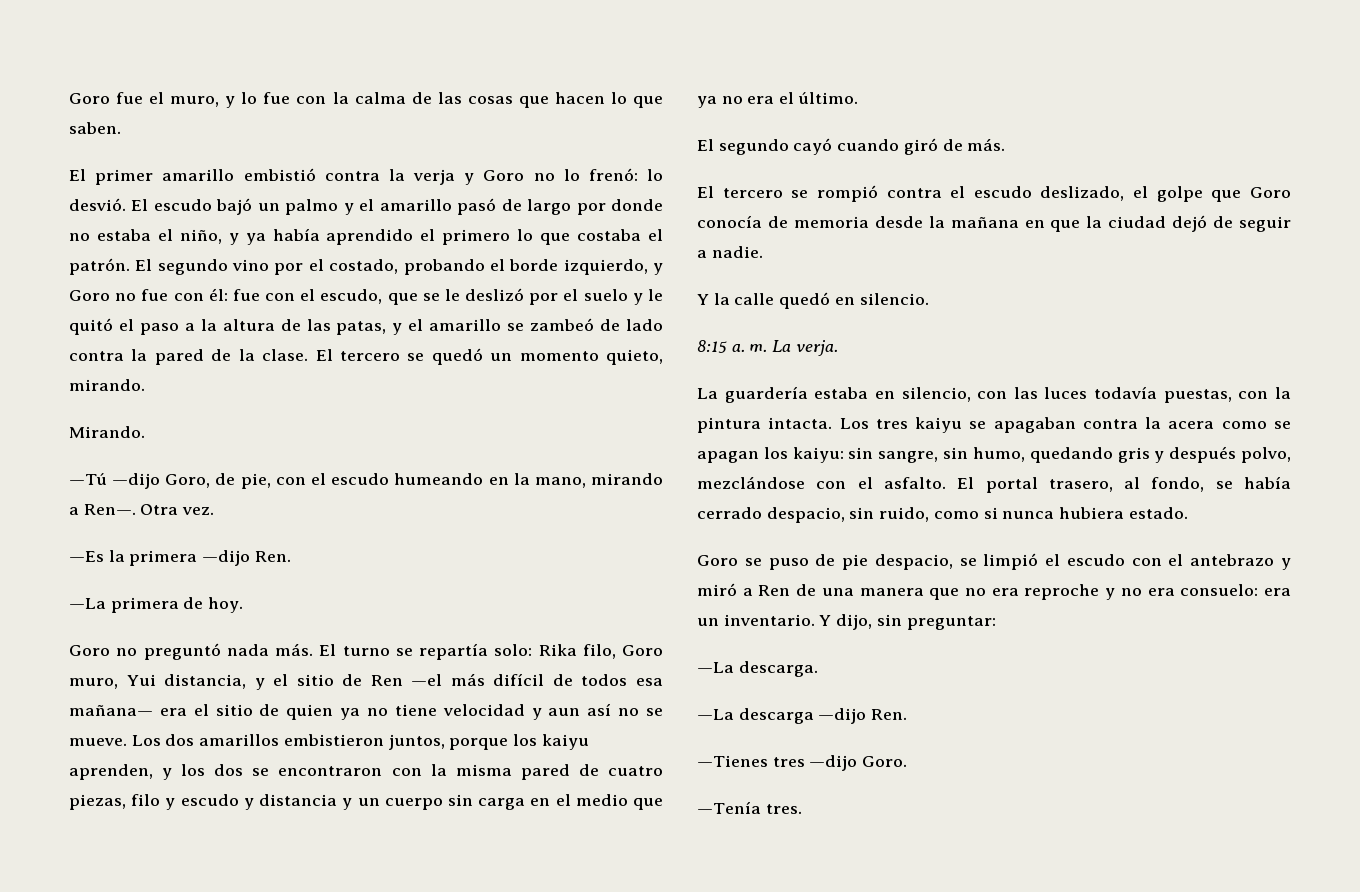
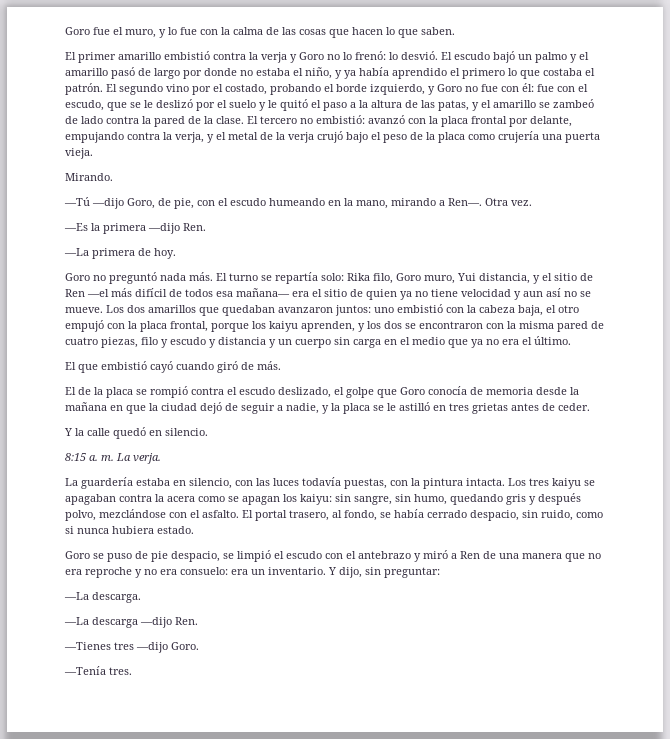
[407,348,663,365] [69,379,145,391] se quedó un momento quieto, mirando. -> [300,115,572,127] [65,131,600,143] [65,148,93,159] no embistió: avanzó con la placa frontal por delante, empujando contra la verja, y el metal de la verja crujó bajo el peso de la placa como crujería una puerta vieja.
[283,734,445,750] embistieron juntos, -> [199,304,579,316] [65,320,208,332] que quedaban avanzaron juntos: uno embistió con la cabeza baja, el otro empujó con la placa frontal,
[718,139,789,155] segundo -> [78,361,147,373] que embistió
[722,188,783,198] tercero -> [78,387,133,398] de la placa
[711,246,763,258] nadie. -> [286,402,590,414] nadie, y la placa se le astilló en tres grietas antes de ceder.

